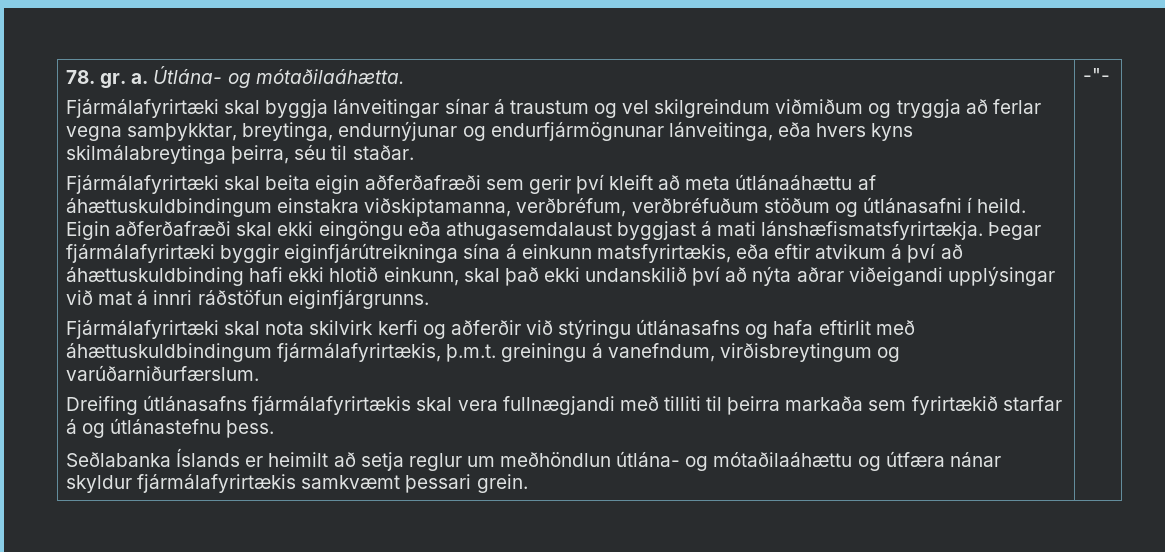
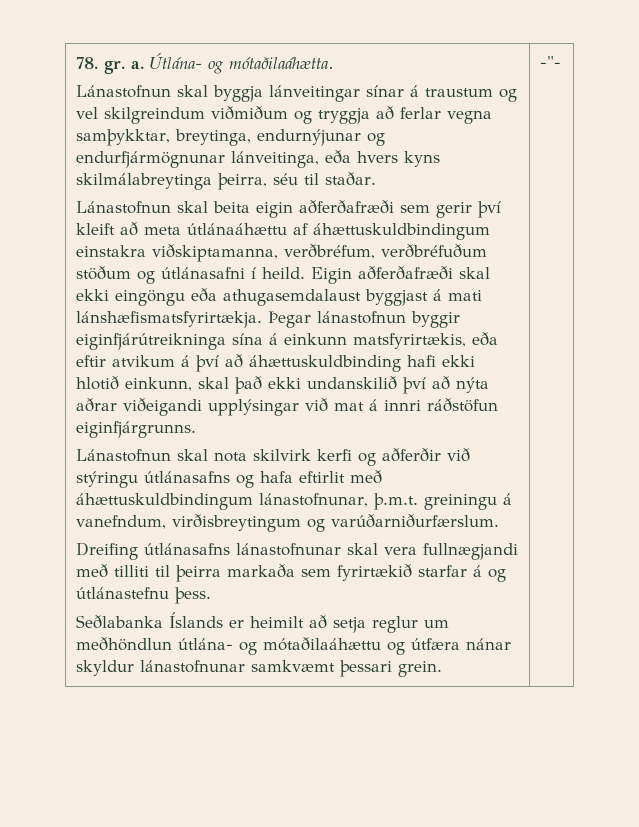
[66,99,220,118] Fjármálafyrirtæki -> [75,85,171,98] Lánastofnun
[66,175,220,194] Fjármálafyrirtæki -> [75,201,171,214] Lánastofnun
[66,244,216,263] fjármálafyrirtæki -> [316,311,406,324] lánastofnun
[66,320,220,339] Fjármálafyrirtæki -> [75,449,171,462] Lánastofnun
[277,343,442,362] fjármálafyrirtækis, -> [258,493,368,507] lánastofnunar,
[252,396,412,415] fjármálafyrirtækis -> [235,543,341,556] lánastofnunar
[137,474,297,493] fjármálafyrirtækis -> [139,660,245,673] lánastofnunar

